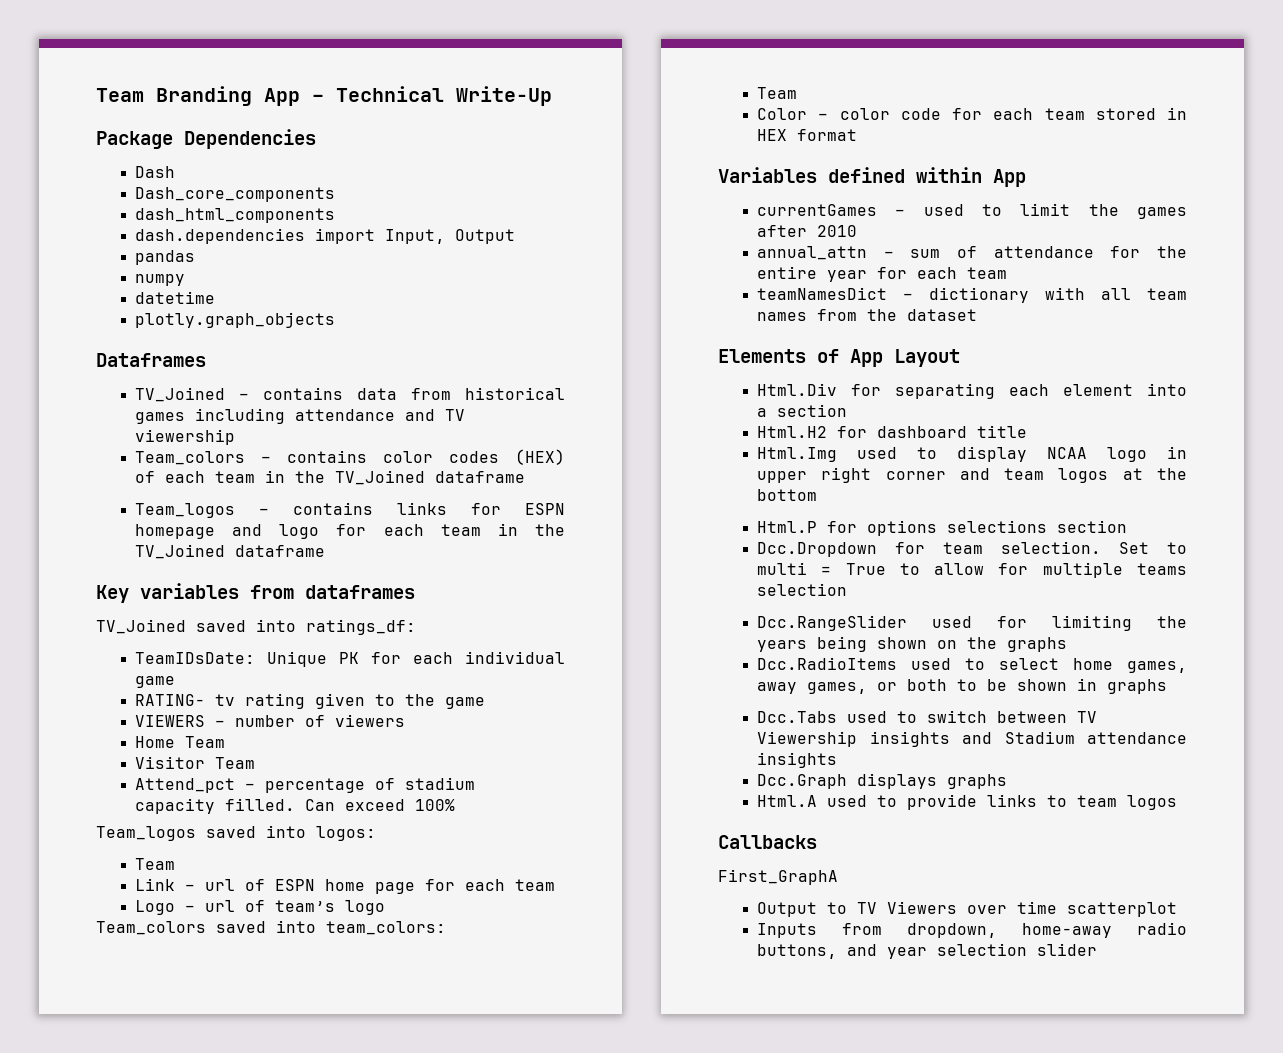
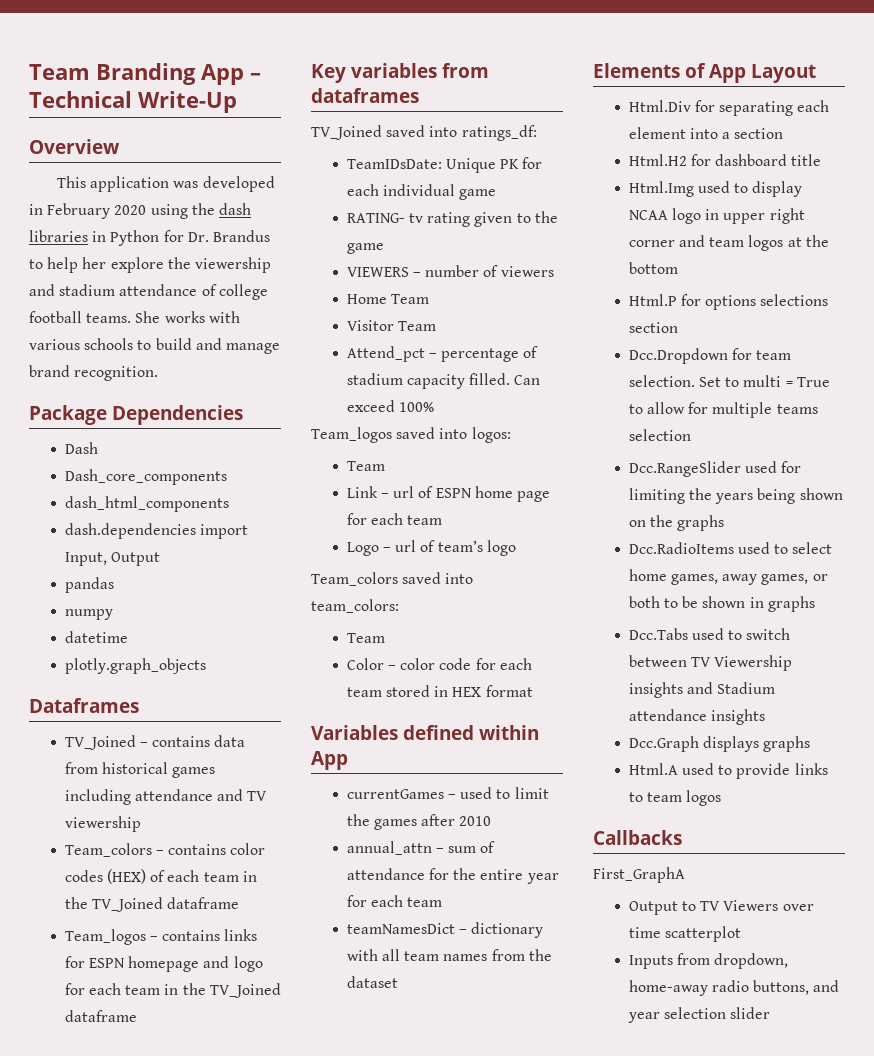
(552, 96) none -> [29,139,120,154] [56,176,275,192] [29,203,251,219] [29,230,270,246] [29,257,271,273] [29,284,268,300] [29,311,240,323] [29,338,280,354] [29,365,159,381] // Overview // This application was developed in February 2020 using the dash libraries in Python for Dr. Brandus to help her explore the viewership and stadium attendance of college football teams. She works with various schools to build and manage brand recognition.

